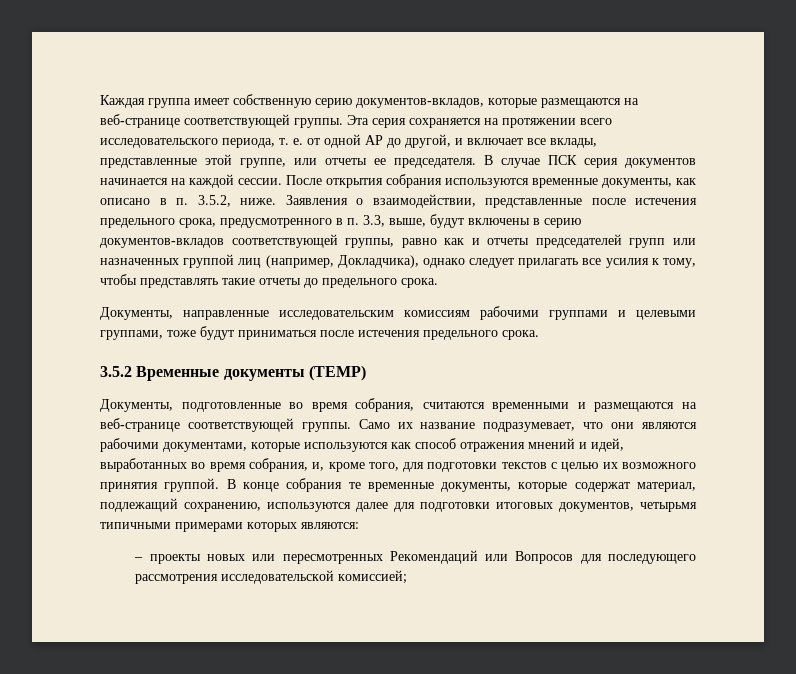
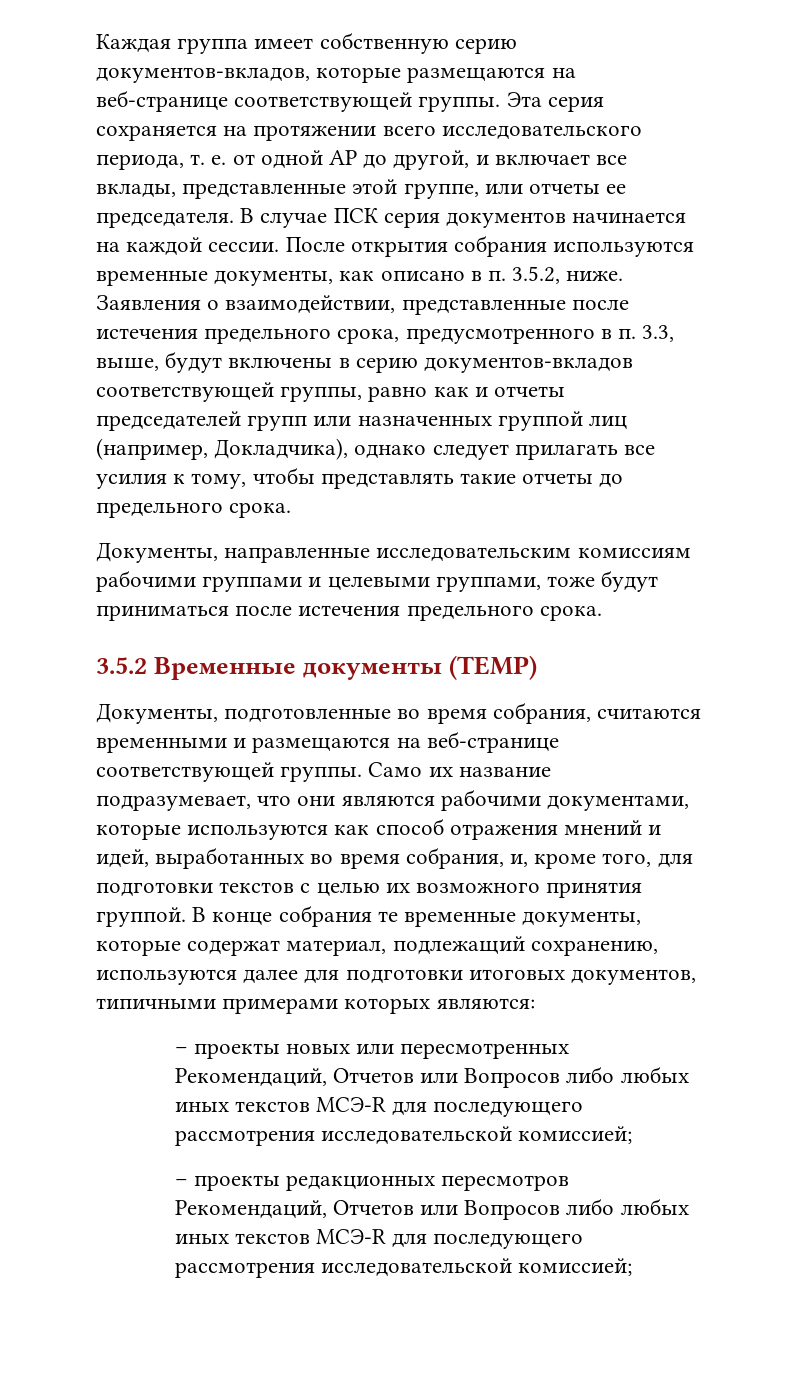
[640,502,697,512] четырьмя -> (697, 977) none
[389,550,696,564] [135,570,408,584] Рекомендаций или Вопросов для последующего рассмотрения исследовательской комиссией; -> [174,1066,689,1088] [174,1097,584,1117] [174,1126,632,1146] [174,1175,570,1191] [174,1198,689,1220] [174,1229,584,1249] [174,1258,632,1278] Рекомендаций, Отчетов или Вопросов либо любых иных текстов МСЭ-R для последующего рассмотрения исследовательской комиссией; // – проекты редакционных пересмотров Рекомендаций, Отчетов или Вопросов либо любых иных текстов МСЭ-R для последующего рассмотрения исследовательской комиссией;

